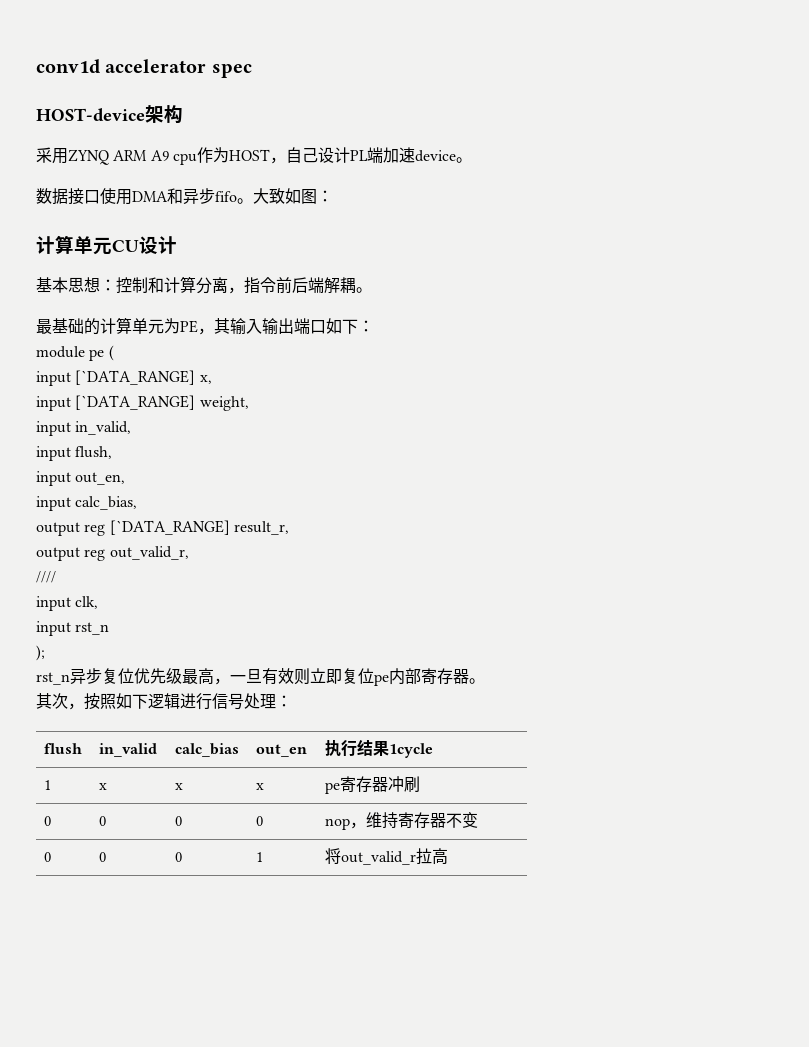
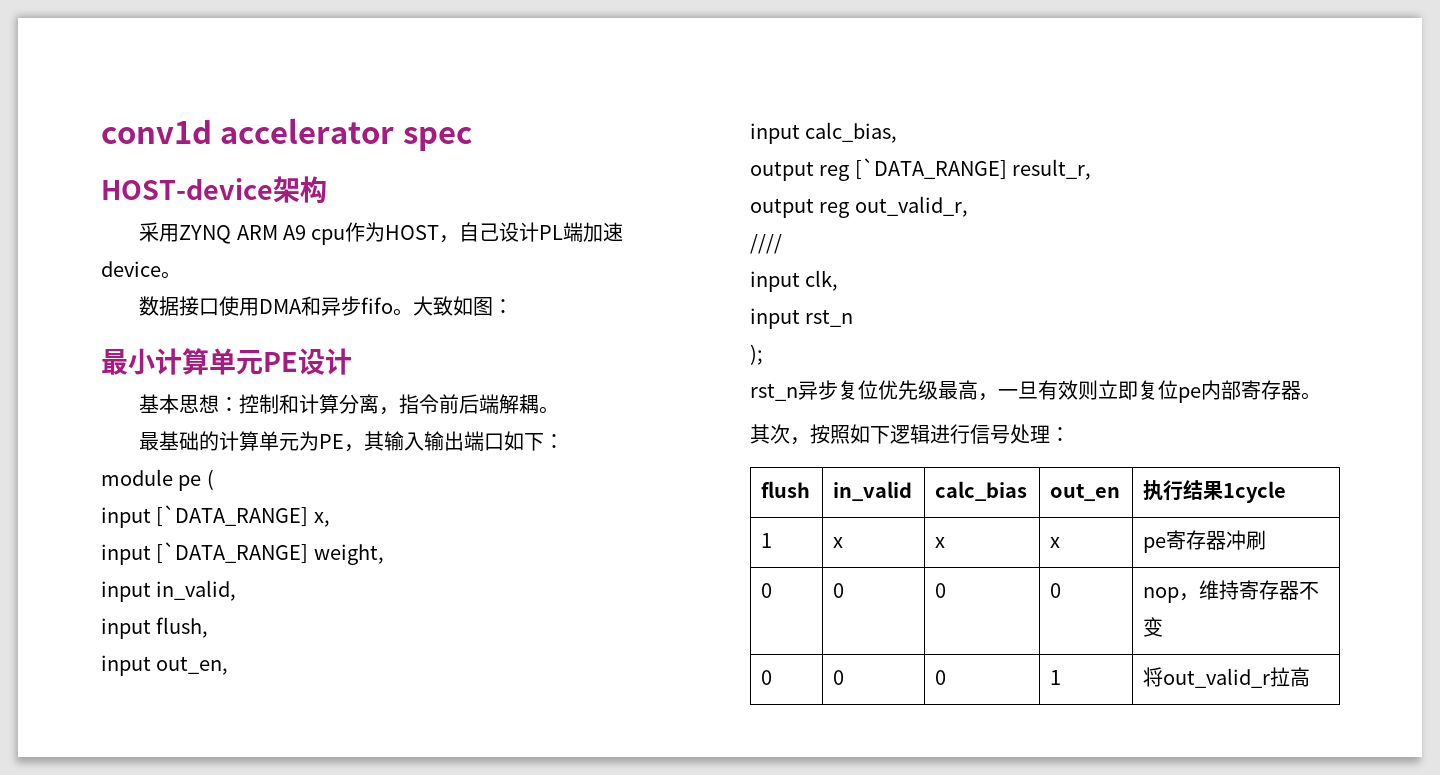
[36,235,139,255] 计算单元CU -> [101,348,298,375] 最小计算单元PE

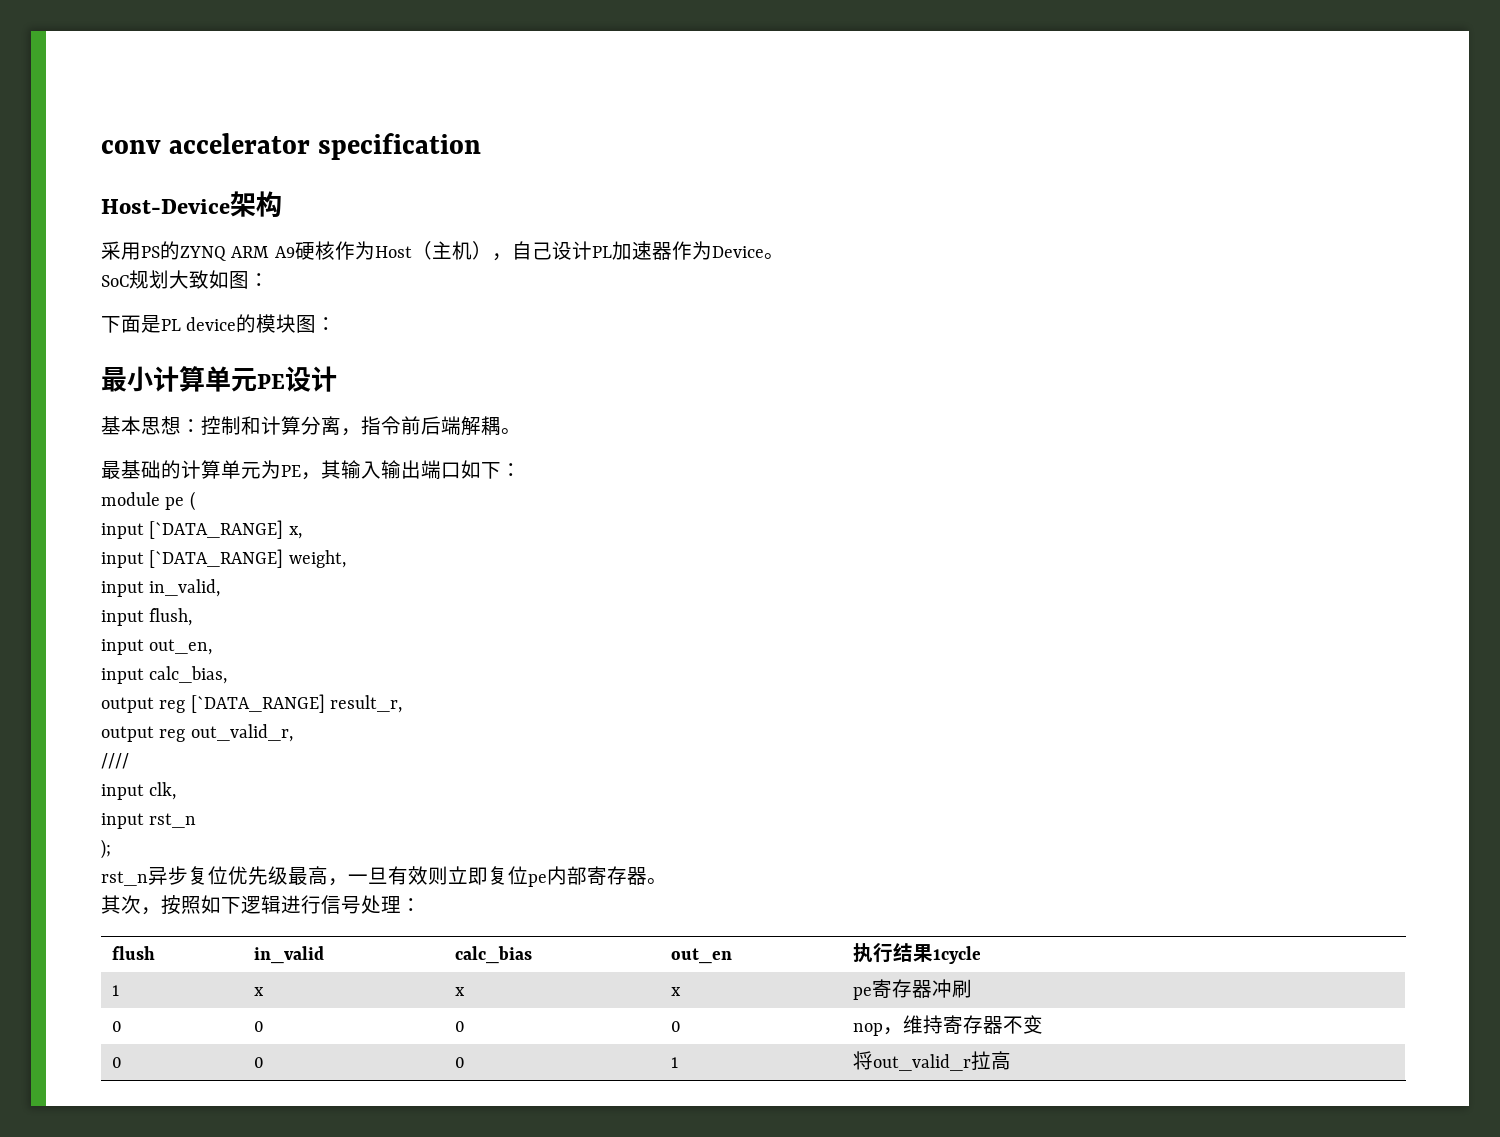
[101,118,472,151] [101,178,273,200] conv1d accelerator spec // HOST-device -> [101,133,482,160] [101,199,230,214] conv accelerator specification // Host-Device
(180, 233) none -> [141,241,180,260] PS的
[311,222,624,245] [101,261,181,279] [139,296,474,316] cpu作为HOST，自己设计PL端加速device。 // 数据接口使用DMA和异步fifo。大致如 -> [294,241,784,261] [101,270,269,289] [101,314,297,333] 硬核作为Host（主机），自己设计PL加速器作为Device。 // SoC规划大致如图： // 下面是PL device的模块

